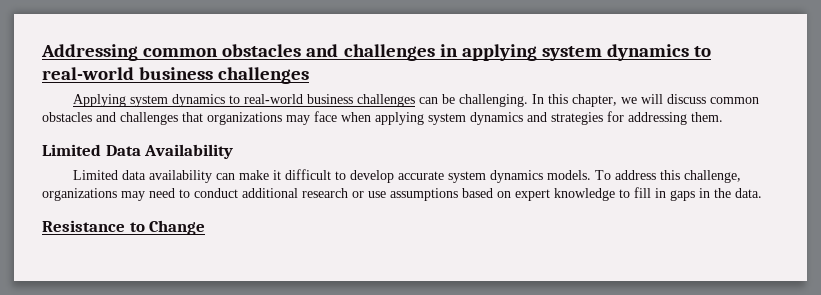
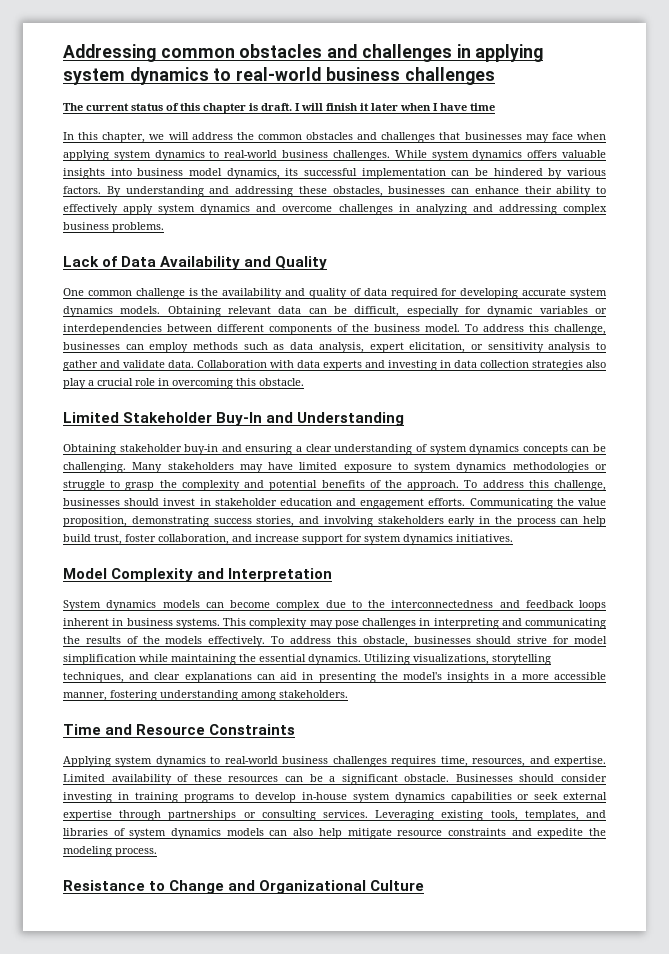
(310, 75) none -> [63,103,495,114] [63,132,606,143] [63,150,606,161] [63,168,607,179] [63,186,606,197] [63,204,607,215] [63,222,164,233] [63,256,328,270] [63,288,607,299] [63,306,607,317] [63,324,606,335] [63,342,606,353] [63,360,606,371] [63,378,304,389] [63,412,405,426] [63,444,607,455] [63,462,607,473] [63,480,606,491] [63,498,606,509] [63,516,606,527] [63,534,513,545] [63,568,333,582] [63,600,606,611] [63,618,606,629] [63,636,607,647] [63,654,551,665] [63,672,606,683] [63,690,348,701] [63,724,296,735] // The current status of this chapter is draft. I will finish it later when I have time // In this chapter, we will address the common obstacles and challenges that businesses may face when applying system dynamics to real-world business challenges. While system dynamics offers valuable insights into business model dynamics, its successful implementation can be hindered by various factors. By understanding and addressing these obstacles, businesses can enhance their ability to effectively apply system dynamics and overcome challenges in analyzing and addressing complex business problems. // Lack of Data Availability and Quality // One common challenge is the availability and quality of data required for developing accurate system dynamics models. Obtaining relevant data can be difficult, especially for dynamic variables or interdependencies between different components of the business model. To address this challenge, businesses can employ methods such as data analysis, expert elicitation, or sensitivity analysis to gather and validate data. Collaboration with data experts and investing in data collection strategies also play a crucial role in overcoming this obstacle. // Limited Stakeholder Buy-In and Understanding // Obtaining stakeholder buy-in and ensuring a clear understanding of system dynamics concepts can be challenging. Many stakeholders may have limited exposure to system dynamics methodologies or struggle to grasp the complexity and potential benefits of the approach. To address this challenge, businesses should invest in stakeholder education and engagement efforts. Communicating the value proposition, demonstrating success stories, and involving stakeholders early in the process can help build trust, foster collaboration, and increase support for system dynamics initiatives. // Model Complexity and Interpretation // System dynamics models can become complex due to the interconnectedness and feedback loops inherent in business systems. This complexity may pose challenges in interpreting and communicating the results of the models effectively. To address this obstacle, businesses should strive for model simplification while maintaining the essential dynamics. Utilizing visualizations, storytelling techniques, and clear explanations can aid in presenting the model's insights in a more accessible manner, fostering understanding among stakeholders. // Time and Resource Constraints
[419,94,760,107] [42,111,723,125] [42,144,234,159] [73,169,742,183] [42,187,762,201] can be challenging. In this chapter, we will discuss common obstacles and challenges that organizations may face when applying system dynamics and strategies for addressing them. // Limited Data Availability // Limited data availability can make it difficult to develop accurate system dynamics models. To address this challenge, organizations may need to conduct additional research or use assumptions based on expert knowledge to fill in gaps in the data. -> [391,756,606,767] [63,774,607,785] [63,792,607,803] [63,810,606,821] [63,828,606,839] [63,846,157,857] requires time, resources, and expertise. Limited availability of these resources can be a significant obstacle. Businesses should consider investing in training programs to develop in-house system dynamics capabilities or seek external expertise through partnerships or consulting services. Leveraging existing tools, templates, and libraries of system dynamics models can also help mitigate resource constraints and expedite the modeling process.
(206, 227) none -> [228,880,425,894] and Organizational Culture

